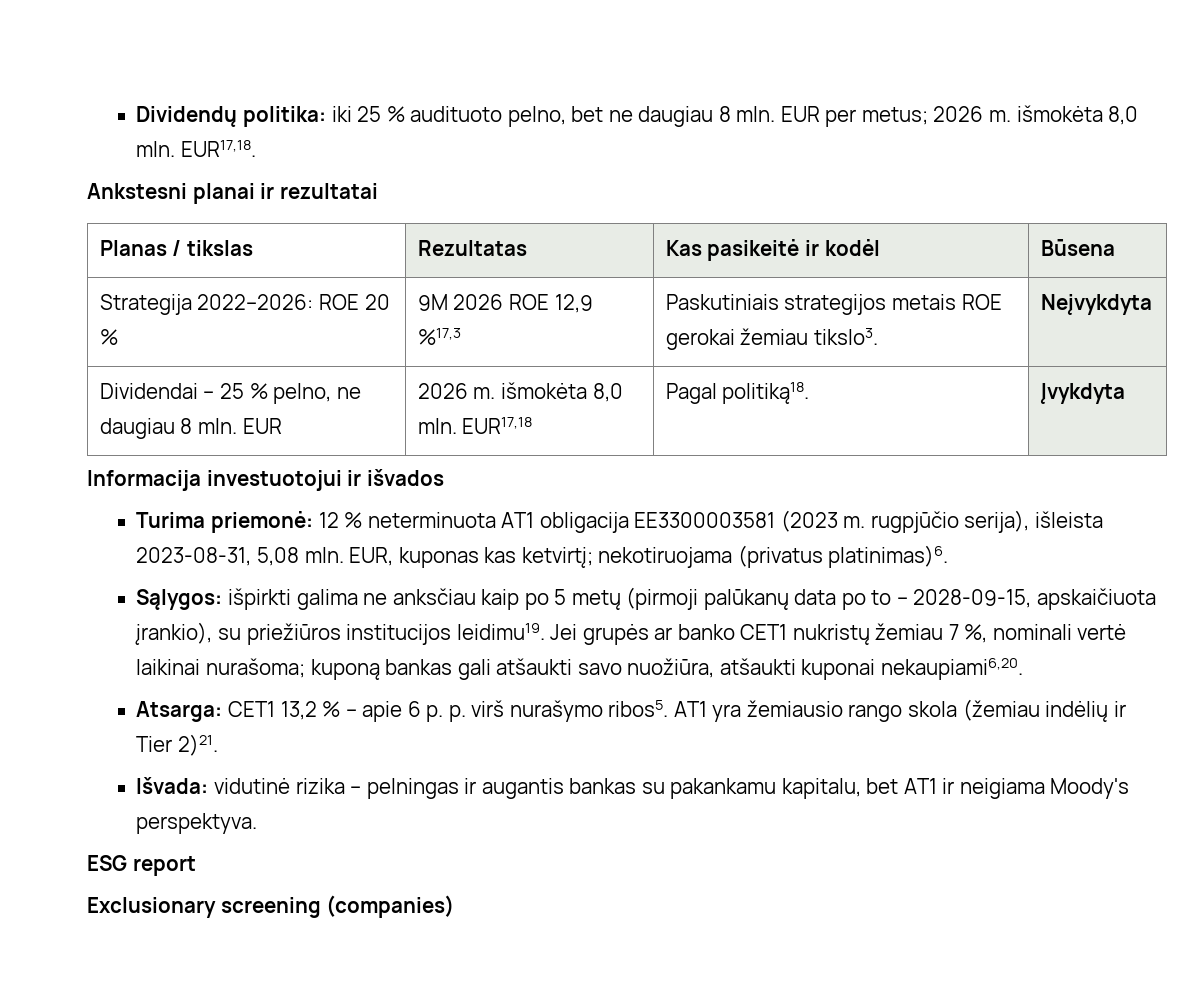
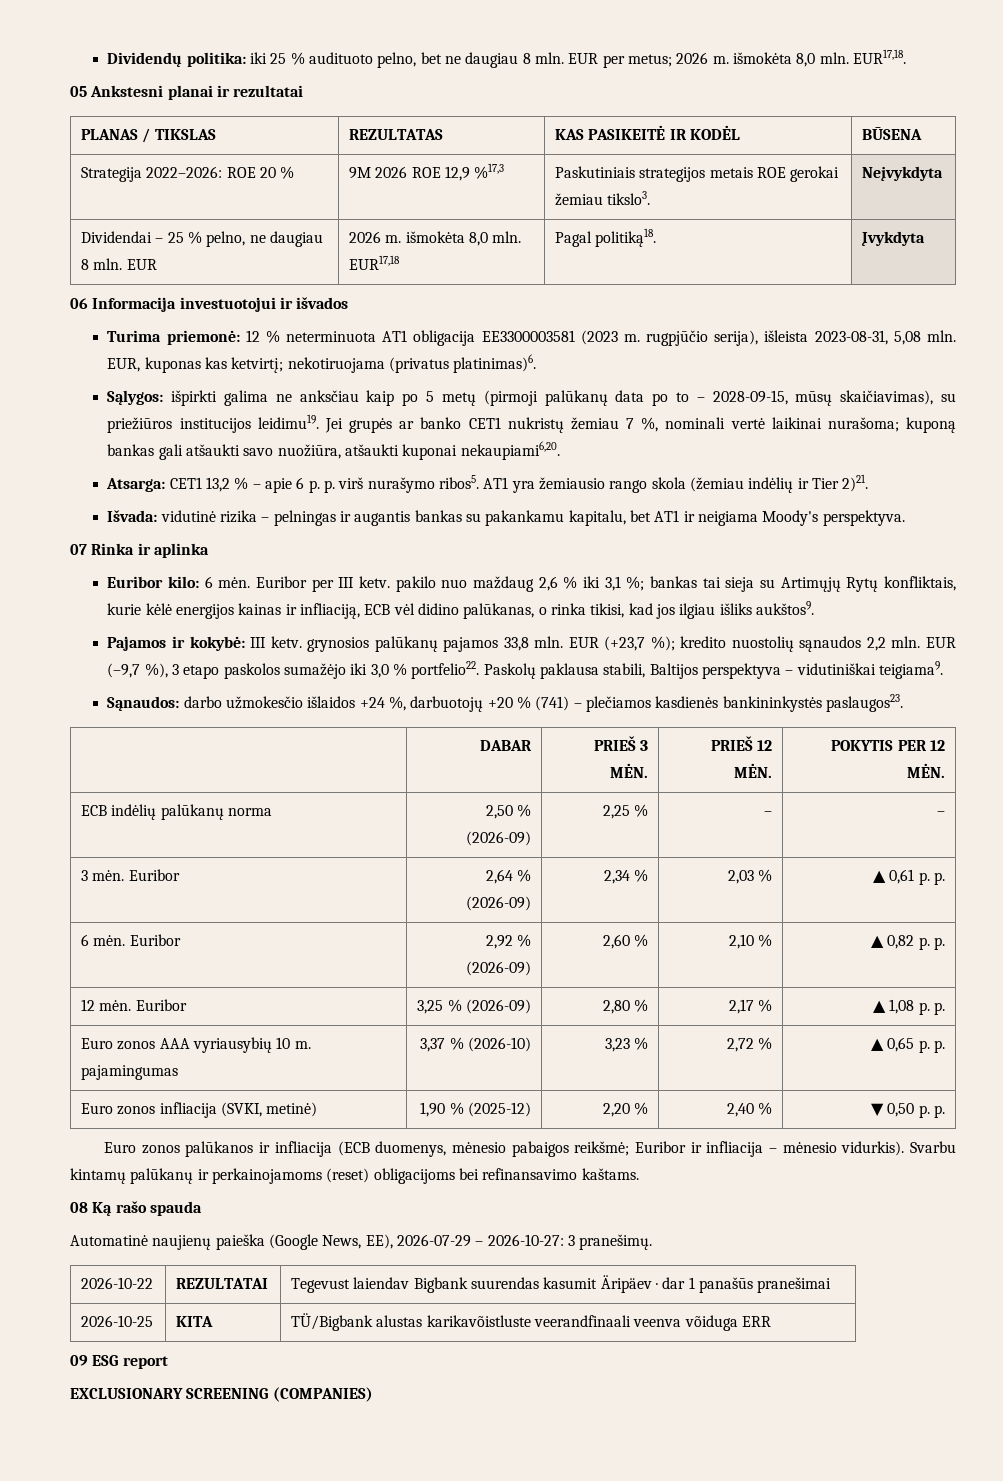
(256, 148) none -> [70,86,87,97] 05
[99,240,254,256] [417,240,527,256] [665,239,880,261] [1040,239,1115,256] Planas / tikslas | Rezultatas | Kas pasikeitė ir kodėl | Būsena -> [81,128,216,143] [349,129,444,140] [555,125,740,140] [862,127,923,140] PLANAS / TIKSLAS | REZULTATAS | KAS PASIKEITĖ IR KODĖL | BŪSENA
(1125, 393) none -> [70,298,88,309] 06
[1036,588,1156,610] [135,622,213,645] apskaičiuota įrankio), -> [795,390,934,406] mūsų skaičiavimas),
(258, 823) none -> [70,543,209,558] [107,576,957,592] [107,601,814,619] [107,636,956,652] [107,661,943,679] [107,694,903,712] [479,740,532,751] [593,736,648,751] [609,763,648,778] [710,736,772,751] [733,763,772,778] [831,740,945,751] [906,763,945,778] [81,804,272,820] [485,804,531,819] [465,831,531,846] [602,804,648,819] [763,811,772,816] [936,811,945,816] [81,869,180,881] [485,869,531,884] [465,896,531,911] [603,869,648,884] [727,869,772,884] [873,869,945,885] [81,934,181,946] [485,934,531,949] [465,961,531,976] [602,934,648,949] [728,934,772,949] [871,935,945,950] [81,999,187,1011] [417,999,531,1014] [602,999,648,1014] [728,999,772,1014] [873,999,945,1015] [81,1037,311,1053] [81,1065,179,1080] [420,1037,531,1052] [604,1037,648,1052] [726,1037,772,1052] [871,1037,945,1053] [81,1102,318,1118] [420,1102,531,1117] [602,1102,648,1117] [726,1102,772,1117] [871,1103,945,1118] [104,1141,956,1157] [70,1168,639,1184] [70,1201,202,1216] [70,1234,653,1250] [81,1277,154,1289] [176,1278,269,1289] [291,1275,832,1293] [81,1315,154,1327] [176,1316,214,1327] [291,1313,771,1331] [70,1355,88,1366] 07 Rinka ir aplinka // Euribor kilo: 6 mėn. Euribor per III ketv. pakilo nuo maždaug 2,6 % iki 3,1 %; bankas tai sieja su Artimųjų Rytų konfliktais, kurie kėlė energijos kainas ir infliaciją, ECB vėl didino palūkanas, o rinka tikisi, kad jos ilgiau išliks aukštos9. // Pajamos ir kokybė: III ketv. grynosios palūkanų pajamos 33,8 mln. EUR (+23,7 %); kredito nuostolių sąnaudos 2,2 mln. EUR (–9,7 %), 3 etapo paskolos sumažėjo iki 3,0 % portfelio22. Paskolų paklausa stabili, Baltijos perspektyva – vidutiniškai teigiama9. // Sąnaudos: darbo užmokesčio išlaidos +24 %, darbuotojų +20 % (741) – plečiamos kasdienės bankininkystės paslaugos23. // | DABAR | PRIEŠ 3 MĖN. | PRIEŠ 12 MĖN. | POKYTIS PER 12 MĖN. // ECB indėlių palūkanų norma | 2,50 % (2026-09) | 2,25 % | – | – // 3 mėn. Euribor | 2,64 % (2026-09) | 2,34 % | 2,03 % | ▲ 0,61 p. p. // 6 mėn. Euribor | 2,92 % (2026-09) | 2,60 % | 2,10 % | ▲ 0,82 p. p. // 12 mėn. Euribor | 3,25 % (2026-09) | 2,80 % | 2,17 % | ▲ 1,08 p. p. // Euro zonos AAA vyriausybių 10 m. pajamingumas | 3,37 % (2026-10) | 3,23 % | 2,72 % | ▲ 0,65 p. p. // Euro zonos infliacija (SVKI, metinė) | 1,90 % (2025-12) | 2,20 % | 2,40 % | ▼ 0,50 p. p. // Euro zonos palūkanos ir infliacija (ECB duomenys, mėnesio pabaigos reikšmė; Euribor ir infliacija – mėnesio vidurkis). Svarbu kintamų palūkanų ir perkainojamoms (reset) obligacijoms bei refinansavimo kaštams. // 08 Ką rašo spauda // Automatinė naujienų paieška (Google News, EE), 2026-07-29 – 2026-10-27: 3 pranešimų. // 2026-10-22 | REZULTATAI | Tegevust laiendav Bigbank suurendas kasumit Äripäev · dar 1 panašūs pranešimai // 2026-10-25 | KITA | TÜ/Bigbank alustas karikavõistluste veerandfinaali veenva võiduga ERR // 09
[87,895,455,918] Exclusionary screening (companies) -> [70,1387,373,1402] EXCLUSIONARY SCREENING (COMPANIES)

